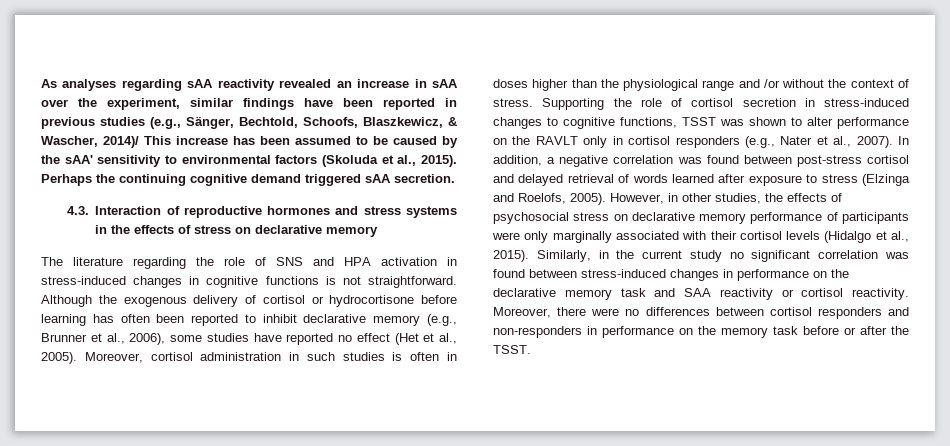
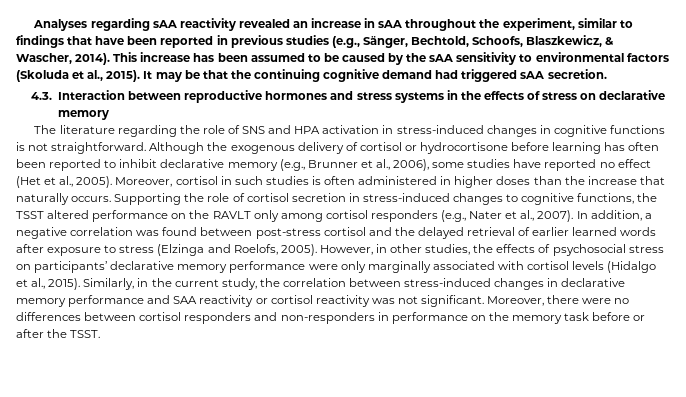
[41,79,117,91] As analyses -> [33,19,88,31] Analyses
[41,99,68,107] over -> [405,19,477,31] throughout
[243,98,294,110] findings -> [619,20,633,28] [16,35,93,48] to findings that
[103,136,139,148] 2014)/ -> [75,53,111,65] 2014).
[64,155,93,164] sAA' -> [429,54,454,62] sAA
[41,174,92,186] Perhaps -> [143,70,228,82] It may be that
(301, 178) none -> [435,70,459,79] had
[166,206,180,215] of -> [128,91,182,100] between
[200,352,282,361] administration -> (218, 180) none
[446,352,457,361] [493,79,909,91] [493,98,533,107] in doses higher than the physiological range and /or without the context of stress. -> [358,176,665,188] [16,193,112,205] administered in higher doses than the increase that naturally occurs.
[682,117,833,126] TSST was shown to alter -> [637,193,658,202] [16,210,90,219] the TSST altered
[612,136,623,145] in -> [280,213,323,222] among
(514, 178) none -> [394,227,415,236] the
[632,174,714,183] words learned -> [532,227,657,236] earlier learned words
[631,212,909,224] declarative memory performance of participants -> [34,261,306,273] participants’ declarative memory performance
[710,231,737,240] their -> (524, 265) none
[689,250,909,262] [493,269,525,278] study no significant correlation was found -> [221,278,346,290] study, the correlation
[737,269,849,281] [493,288,646,300] performance on the declarative memory task -> [561,278,626,287] [16,295,145,307] declarative memory performance
[852,288,909,300] reactivity. -> [315,295,485,307] reactivity was not significant.

